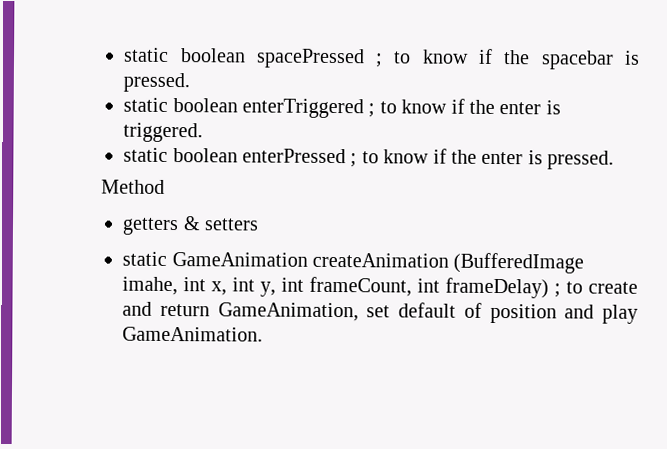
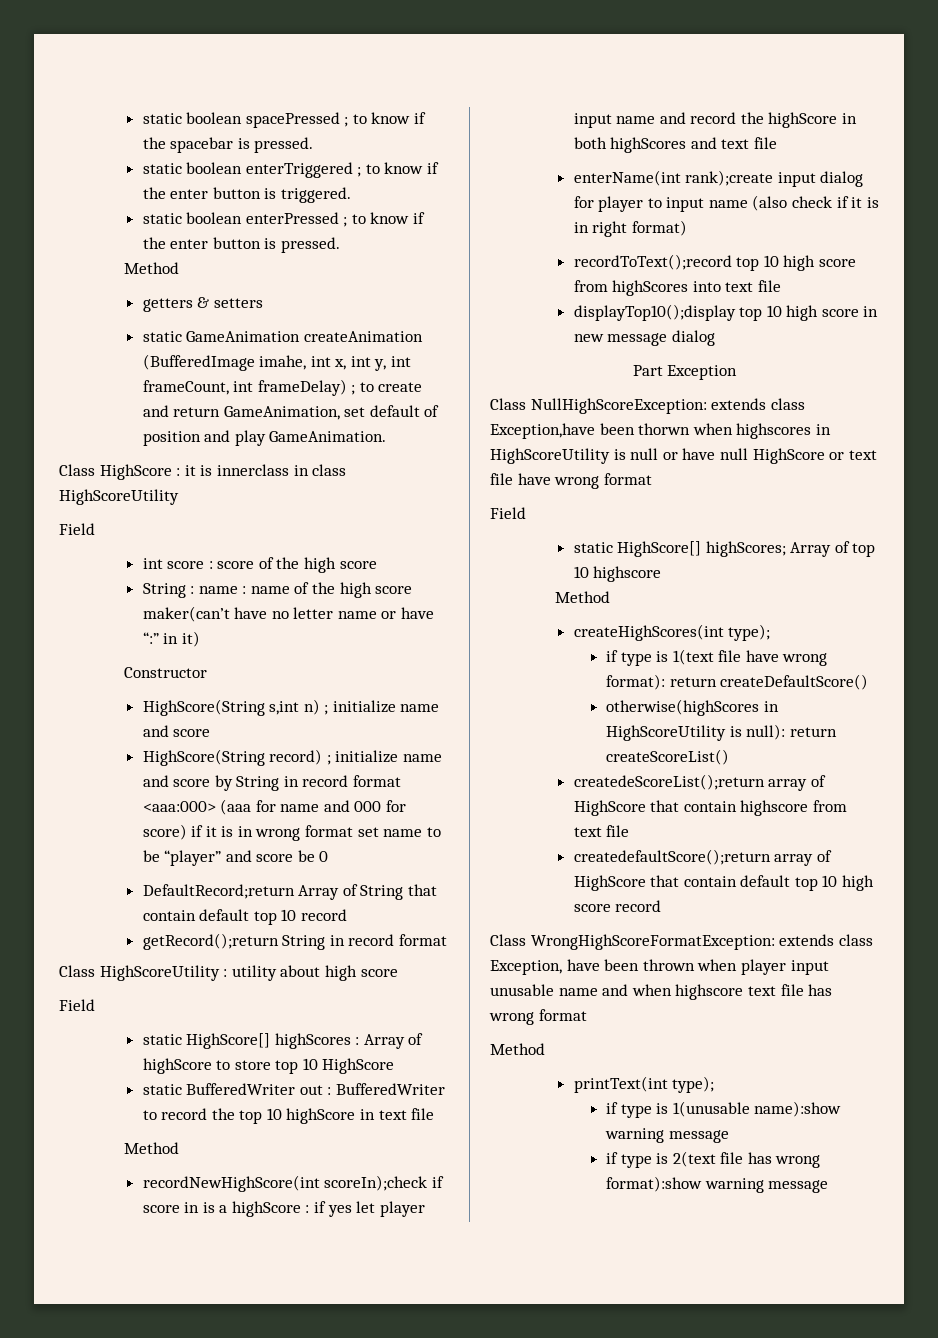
(542, 108) none -> [212,187,261,199] button
(524, 158) none -> [212,237,261,249] button
(264, 334) none -> [59,464,347,480] [59,489,179,505] [59,523,95,535] [142,557,377,573] [142,582,413,598] [142,606,435,622] [142,631,200,647] [123,667,207,678] [142,699,440,716] [142,725,211,737] [142,749,442,766] [142,775,402,791] [142,799,407,815] [142,824,441,841] [142,850,329,866] [142,884,437,900] [142,909,347,925] [142,933,447,950] [59,965,398,981] [59,999,95,1011] [142,1033,424,1049] [142,1058,395,1074] [142,1083,445,1095] [142,1108,435,1124] [123,1142,179,1154] [142,1175,444,1192] [142,1201,425,1217] [573,112,858,128] [573,137,777,153] [573,170,864,187] [573,195,879,212] [573,220,687,237] [573,254,856,271] [573,280,781,296] [573,304,879,321] [573,330,715,346] [632,365,738,380] [490,398,805,414] [490,423,831,439] [490,448,877,464] [490,473,652,489] [490,507,526,519] [573,541,876,557] [573,566,662,582] [554,591,610,603] [573,624,771,641] [605,649,828,666] [605,674,869,690] [605,699,779,716] [605,724,837,741] [605,749,729,765] [573,774,826,791] [573,800,847,816] [573,825,630,837] [573,849,832,866] [573,875,875,891] [573,900,662,912] [490,934,873,950] [490,959,829,975] [490,984,833,1000] [489,1009,587,1025] [490,1043,545,1055] [573,1076,715,1093] [605,1101,842,1118] [604,1128,729,1143] [605,1151,821,1168] [605,1176,829,1193] // Class HighScore : it is innerclass in class HighScoreUtility // Field // int score : score of the high score // String : name : name of the high score maker(can’t have no letter name or have “:” in it) // Constructor // HighScore(String s,int n) ; initialize name and score // HighScore(String record) ; initialize name and score by String in record format <aaa:000> (aaa for name and 000 for score) if it is in wrong format set name to be “player” and score be 0 // DefaultRecord;return Array of String that contain default top 10 record // getRecord();return String in record format // Class HighScoreUtility : utility about high score // Field // static HighScore[] highScores : Array of highScore to store top 10 HighScore // static BufferedWriter out : BufferedWriter to record the top 10 highScore in text file // Method // recordNewHighScore(int scoreIn);check if score in is a highScore : if yes let player input name and record the highScore in both highScores and text file // enterName(int rank);create input dialog for player to input name (also check if it is in right format) // recordToText();record top 10 high score from highScores into text file // displayTop10();display top 10 high score in new message dialog // Part Exception // Class NullHighScoreException: extends class Exception,have been thorwn when highscores in HighScoreUtility is null or have null HighScore or text file have wrong format // Field // static HighScore[] highScores; Array of top 10 highscore // Method // createHighScores(int type); // if type is 1(text file have wrong format): return createDefaultScore() // otherwise(highScores in HighScoreUtility is null): return createScoreList() // createdeScoreList();return array of HighScore that contain highscore from text file // createdefaultScore();return array of HighScore that contain default top 10 high score record // Class WrongHighScoreFormatException: extends class Exception, have been thrown when player input unusable name and when highscore text file has wrong format // Method // printText(int type); // if type is 1(unusable name):show warning message // if type is 2(text file has wrong format):show warning message

